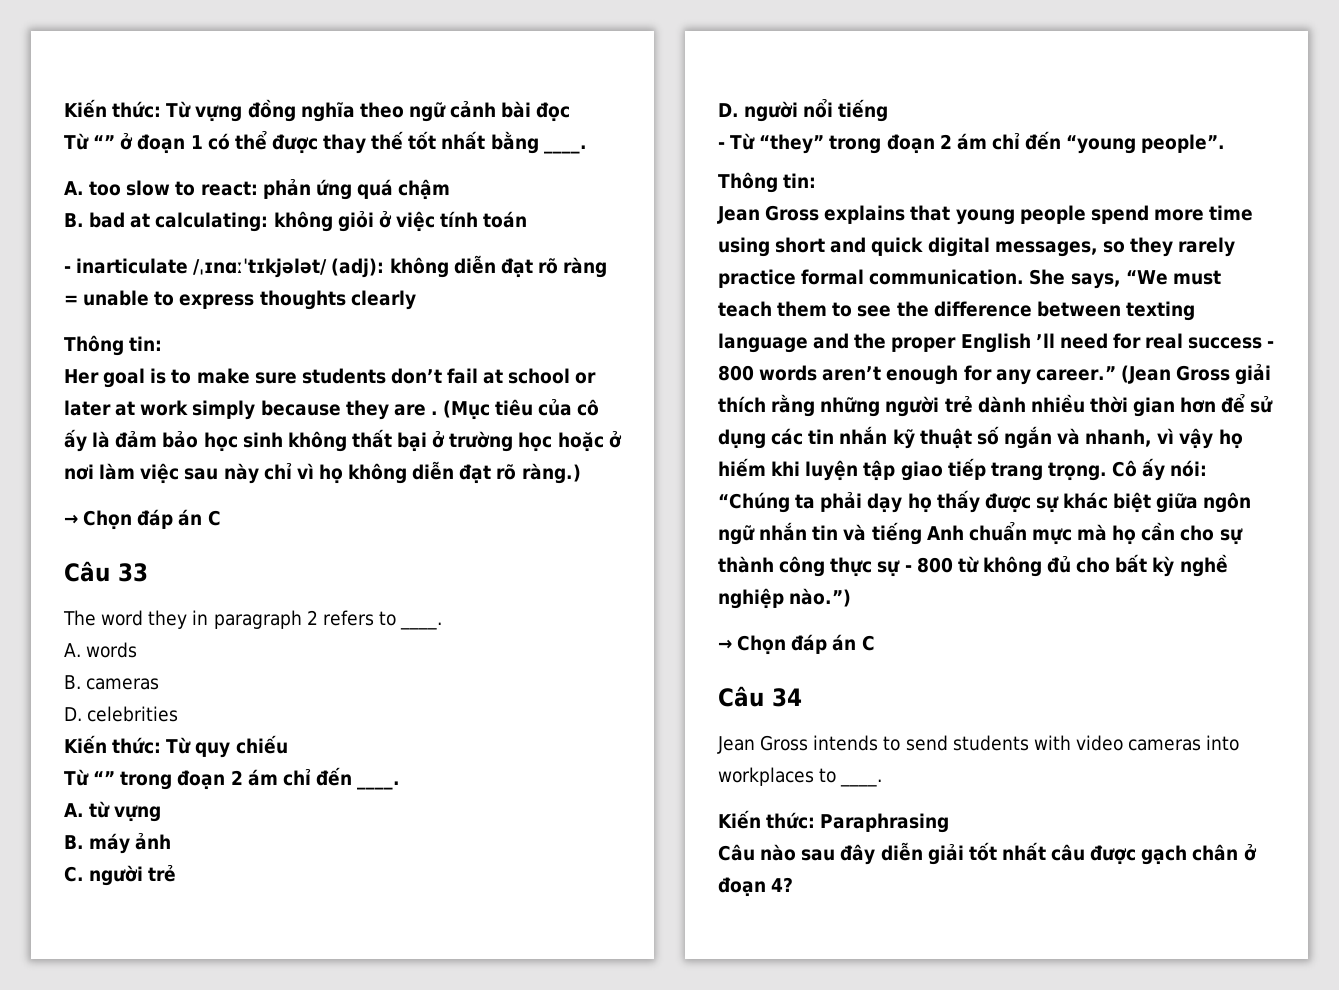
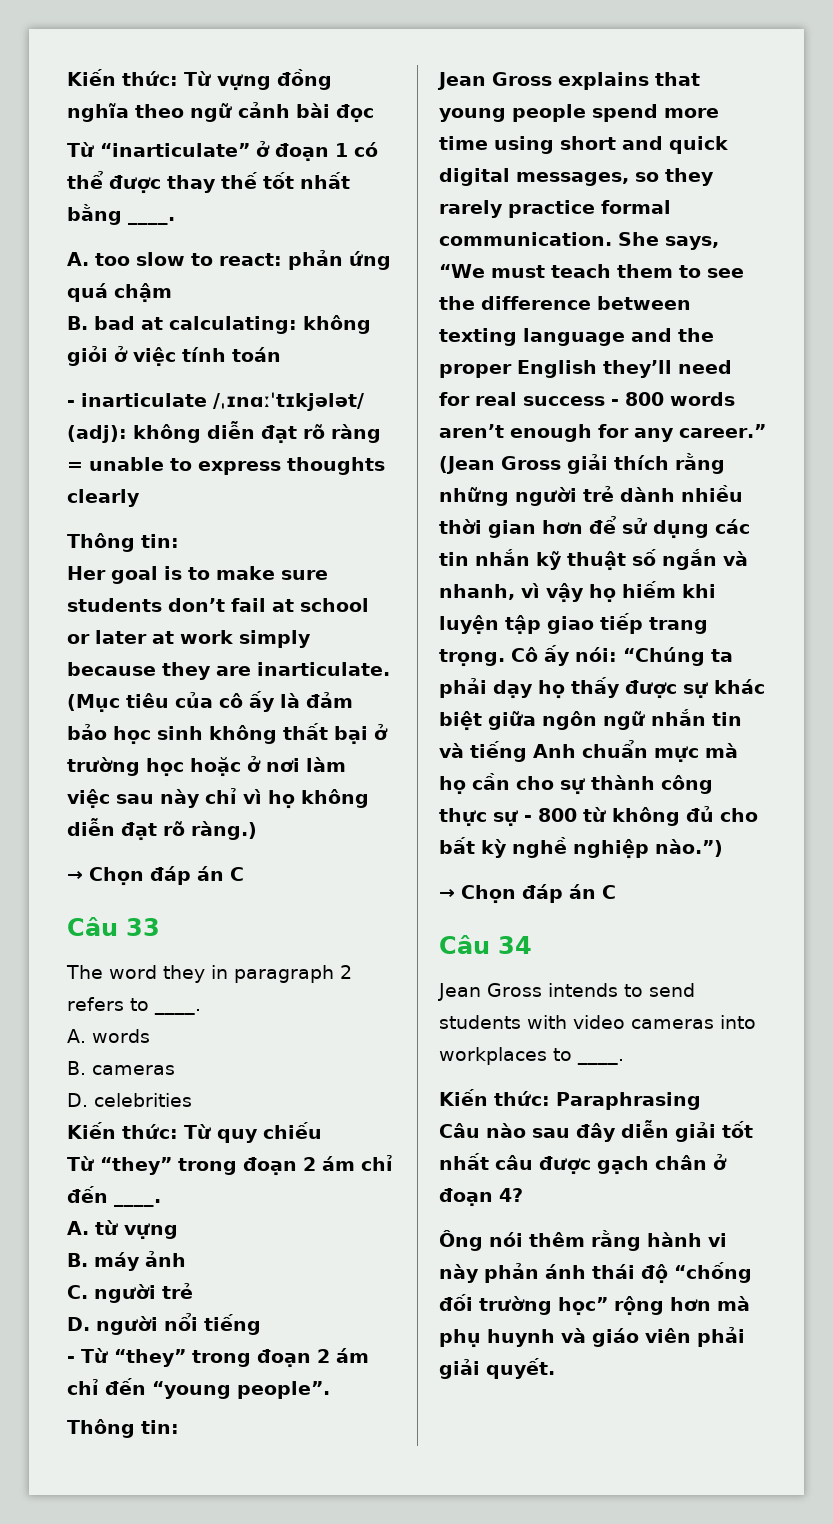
[93,135,116,149] “” -> [100,143,250,157] “inarticulate”
[430,411,438,415] . -> [257,662,390,676] inarticulate.
[93,771,116,785] “” -> [100,1157,172,1175] “they”
[1035,333,1055,348] ’ll -> [603,360,672,378] they’ll
(794, 884) none -> [439,1230,727,1251] [439,1262,752,1284] [439,1294,750,1316] [439,1326,745,1348] [439,1358,555,1379] // Ông nói thêm rằng hành vi này phản ánh thái độ “chống đối trường học” rộng hơn mà phụ huynh và giáo viên phải giải quyết.

